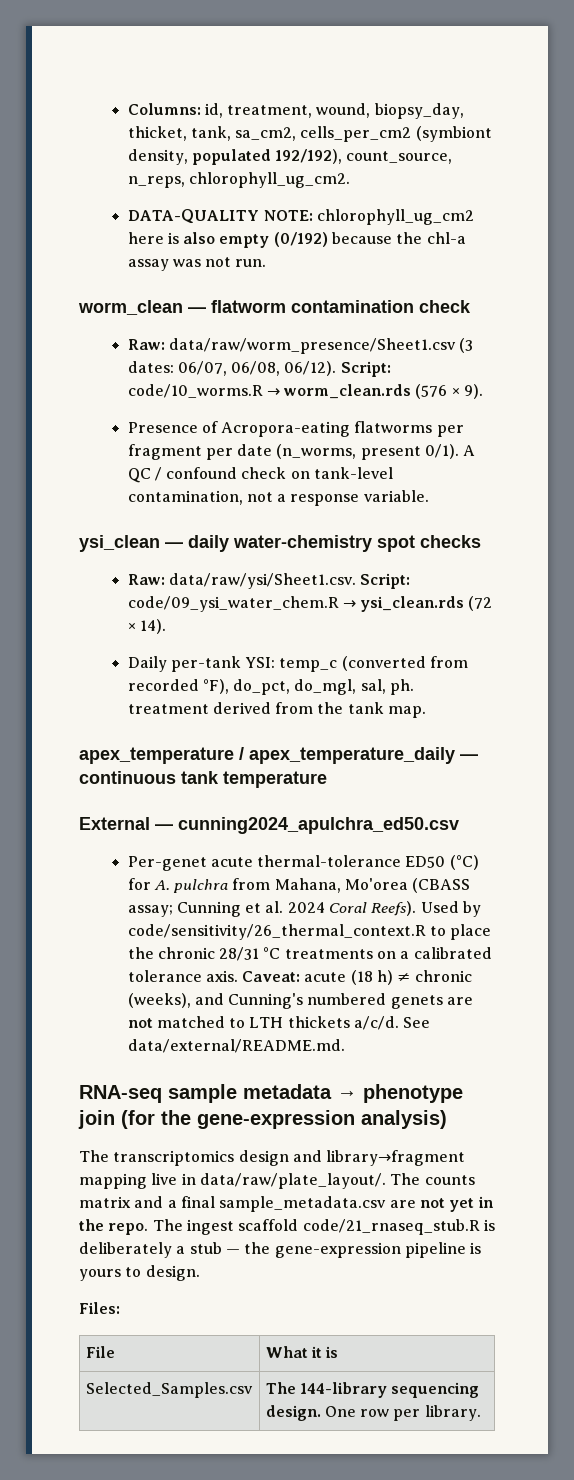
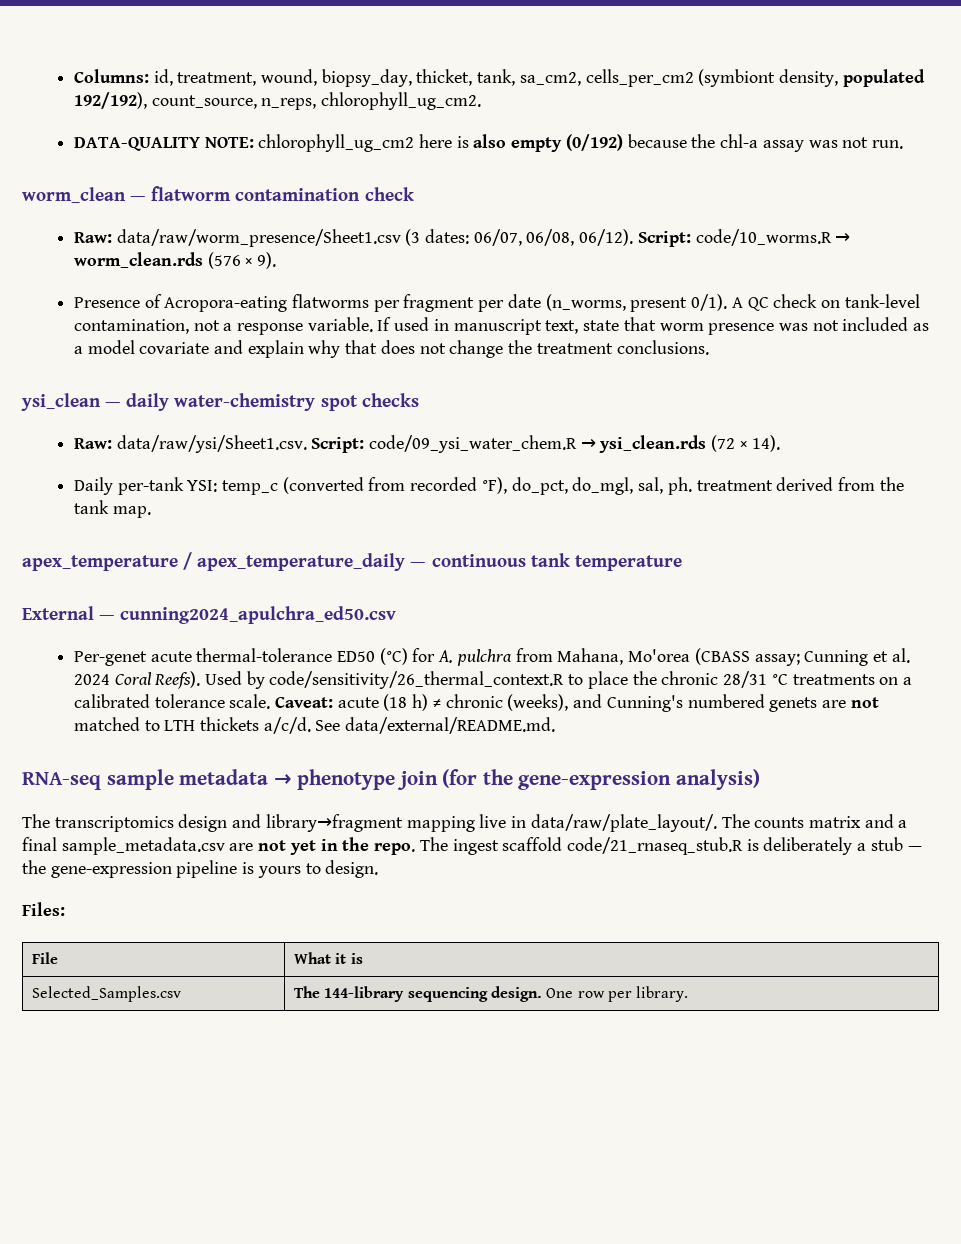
[154,467,238,481] / confound -> (769, 304) none
(429, 496) none -> [377,317,930,335] [73,340,709,358] If used in manuscript text, state that worm presence was not included as a model covariate and explain why that does not change the treatment conclusions.
[205,970,238,982] axis. -> [229,694,271,709] scale.

